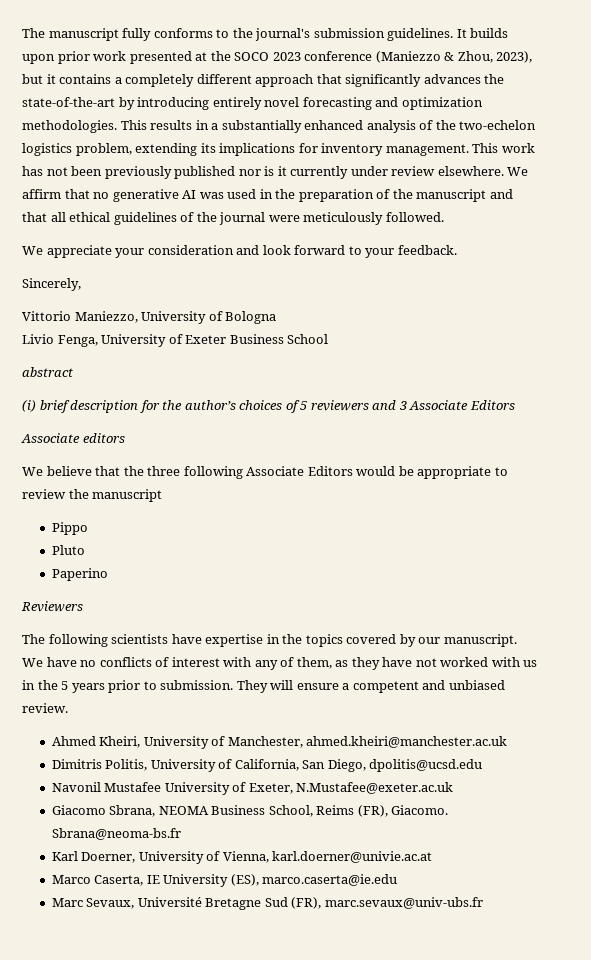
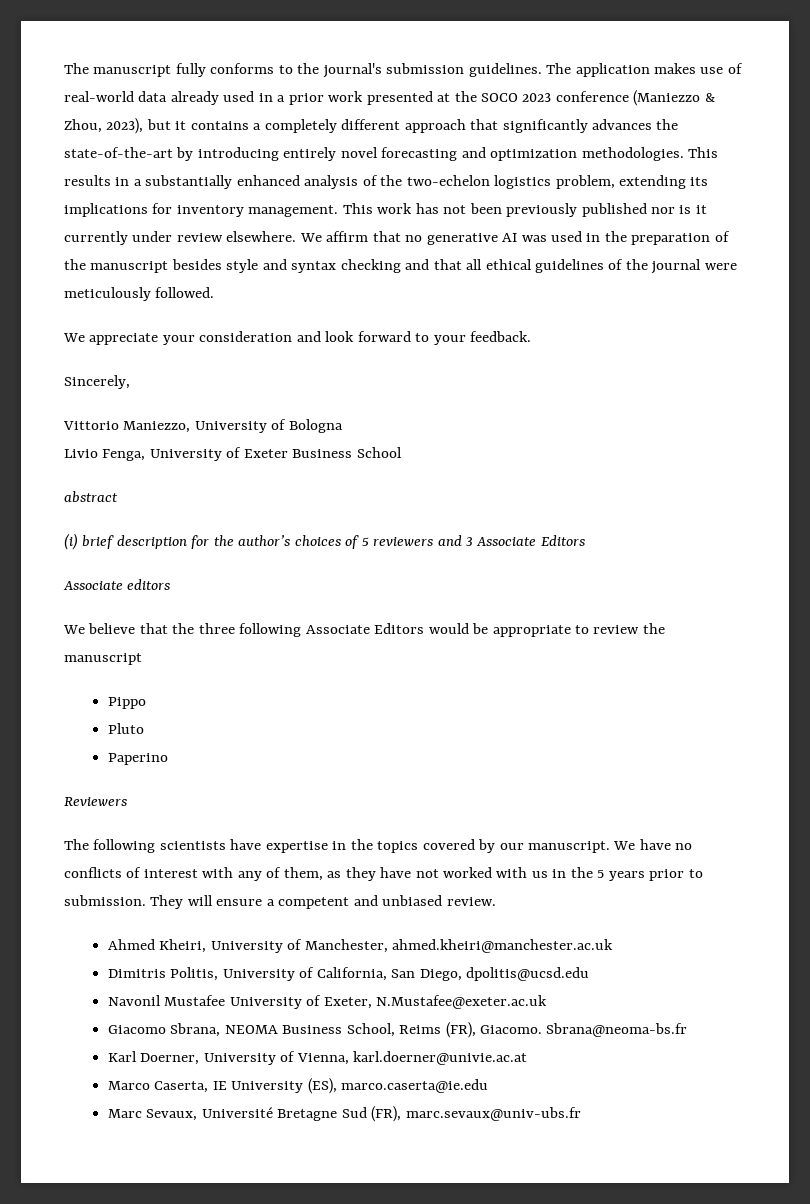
[456,28,509,38] [22,54,55,64] It builds upon -> [546,63,743,77] [64,91,286,105] The application makes use of real-world data already used in a
(487, 195) none -> [171,259,401,273] besides style and syntax checking

